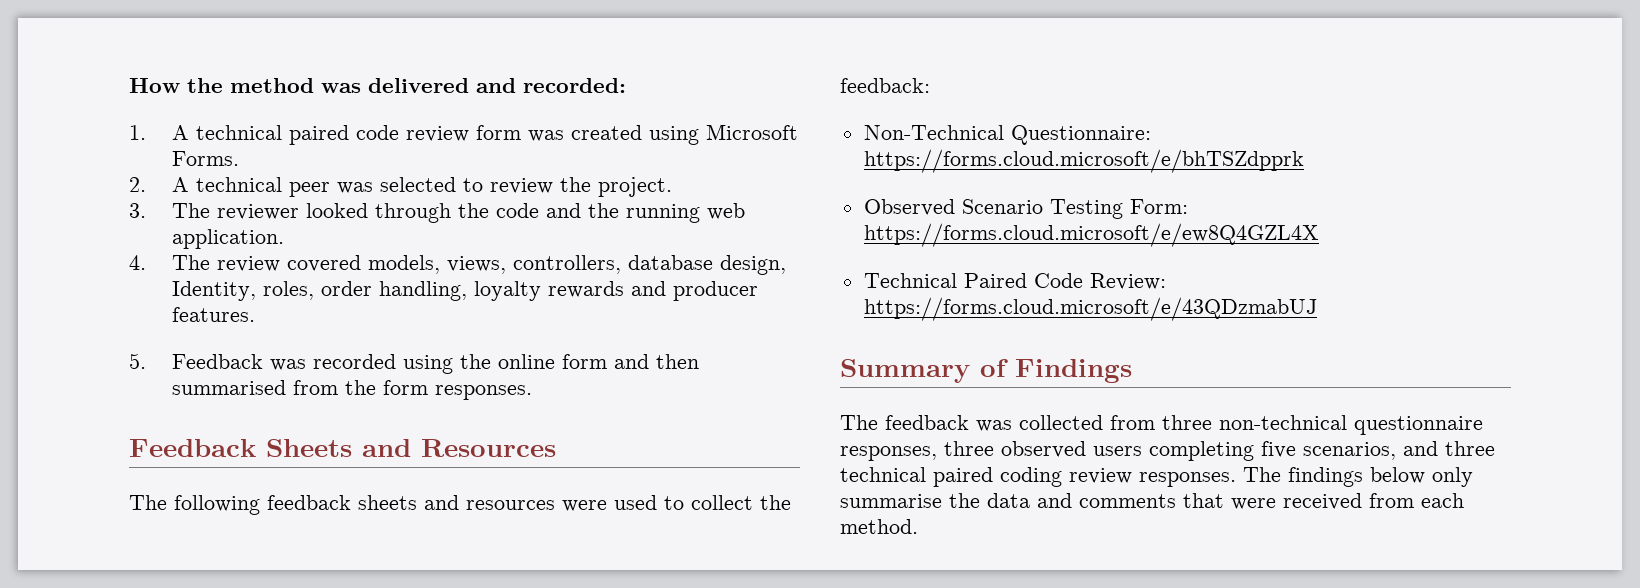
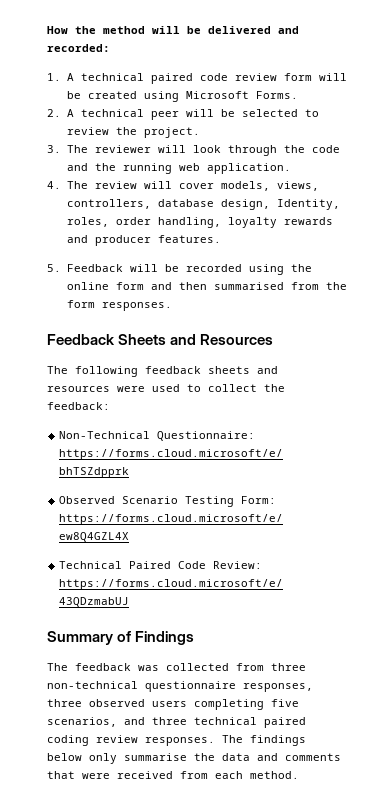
[321,83,361,93] was -> [152,26,201,34] will be
[527,130,564,142] was -> [318,73,347,81] [66,91,81,99] will be
[336,182,373,194] was -> [185,109,235,117] will be
[305,203,368,218] looked -> [157,145,221,153] will look
[286,255,361,272] covered -> [143,181,214,189] will cover
[269,359,306,371] was -> [129,264,179,272] will be

